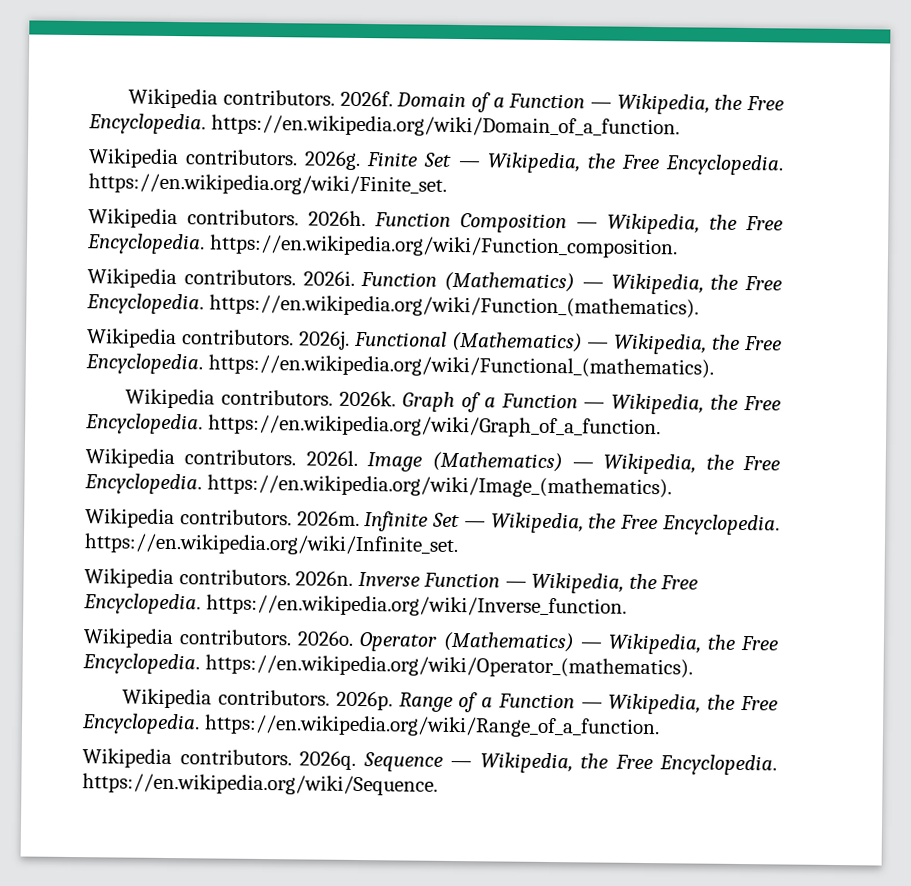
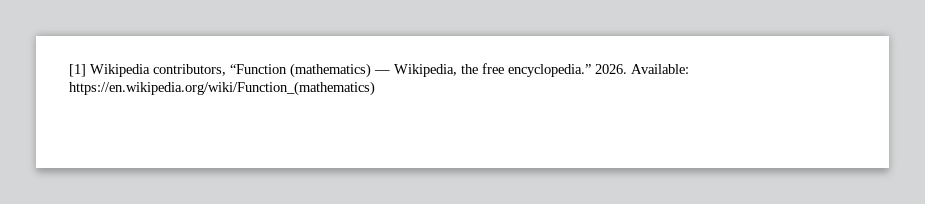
[128,88,785,115] [88,113,680,139] [88,148,785,176] [88,173,447,196] [88,208,783,235] [86,233,678,259] [87,268,782,295] [86,293,699,319] [86,328,782,355] [85,353,714,379] [125,388,781,415] [85,413,661,439] [85,448,780,475] [84,473,672,499] [85,508,780,536] [84,533,459,557] [84,568,699,594] [83,593,627,618] [83,628,778,655] [82,653,693,679] [122,688,778,715] [81,713,660,739] [82,748,777,776] [82,773,438,796] Wikipedia contributors. 2026f. Domain of a Function — Wikipedia, the Free Encyclopedia. https://en.wikipedia.org/wiki/Domain_of_a_function. // Wikipedia contributors. 2026g. Finite Set — Wikipedia, the Free Encyclopedia. https://en.wikipedia.org/wiki/Finite_set. // Wikipedia contributors. 2026h. Function Composition — Wikipedia, the Free Encyclopedia. https://en.wikipedia.org/wiki/Function_composition. // Wikipedia contributors. 2026i. Function (Mathematics) — Wikipedia, the Free Encyclopedia. https://en.wikipedia.org/wiki/Function_(mathematics). // Wikipedia contributors. 2026j. Functional (Mathematics) — Wikipedia, the Free Encyclopedia. https://en.wikipedia.org/wiki/Functional_(mathematics). // Wikipedia contributors. 2026k. Graph of a Function — Wikipedia, the Free Encyclopedia. https://en.wikipedia.org/wiki/Graph_of_a_function. // Wikipedia contributors. 2026l. Image (Mathematics) — Wikipedia, the Free Encyclopedia. https://en.wikipedia.org/wiki/Image_(mathematics). // Wikipedia contributors. 2026m. Infinite Set — Wikipedia, the Free Encyclopedia. https://en.wikipedia.org/wiki/Infinite_set. // Wikipedia contributors. 2026n. Inverse Function — Wikipedia, the Free Encyclopedia. https://en.wikipedia.org/wiki/Inverse_function. // Wikipedia contributors. 2026o. Operator (Mathematics) — Wikipedia, the Free Encyclopedia. https://en.wikipedia.org/wiki/Operator_(mathematics). // Wikipedia contributors. 2026p. Range of a Function — Wikipedia, the Free Encyclopedia. https://en.wikipedia.org/wiki/Range_of_a_function. // Wikipedia contributors. 2026q. Sequence — Wikipedia, the Free Encyclopedia. https://en.wikipedia.org/wiki/Sequence. -> [69,63,689,78] [69,81,375,96] [1] Wikipedia contributors, “Function (mathematics) — Wikipedia, the free encyclopedia.” 2026. Available: https://en.wikipedia.org/wiki/Function_(mathematics)

